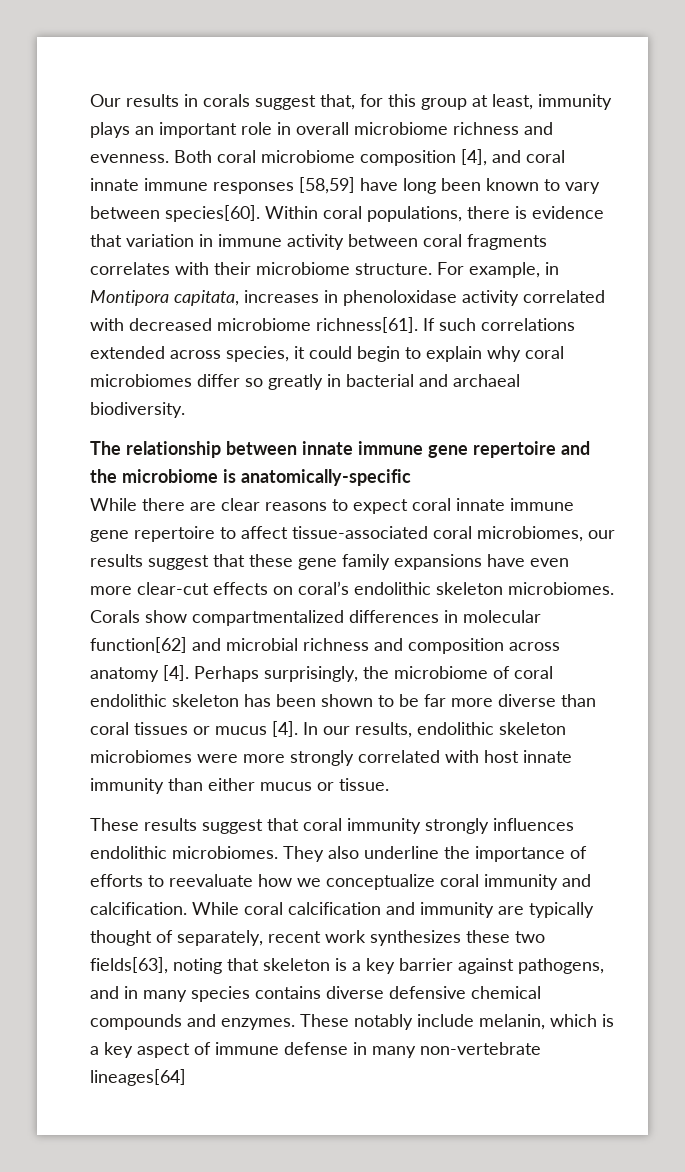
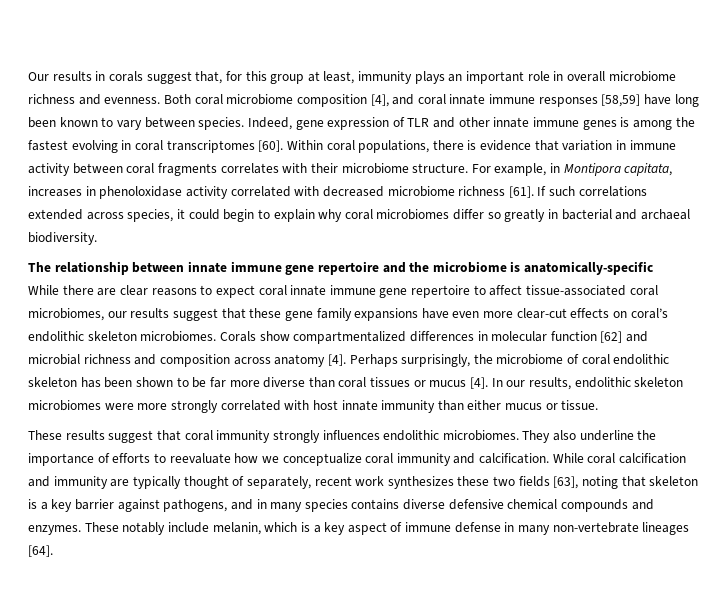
[165,205,260,222] species[60]. -> [198,117,695,130] [28,140,284,153] species. Indeed, gene expression of TLR and other innate immune genes is among the fastest evolving in coral transcriptomes [60].
[316,317,418,333] richness[61]. -> [458,186,534,198] richness [61].
[90,637,187,653] function[62] -> [550,331,623,343] function [62]
[90,957,168,974] fields[63], -> [518,476,579,489] fields [63],
[90,1069,186,1086] lineages[64] -> [642,522,690,535] [28,545,53,557] lineages [64].

